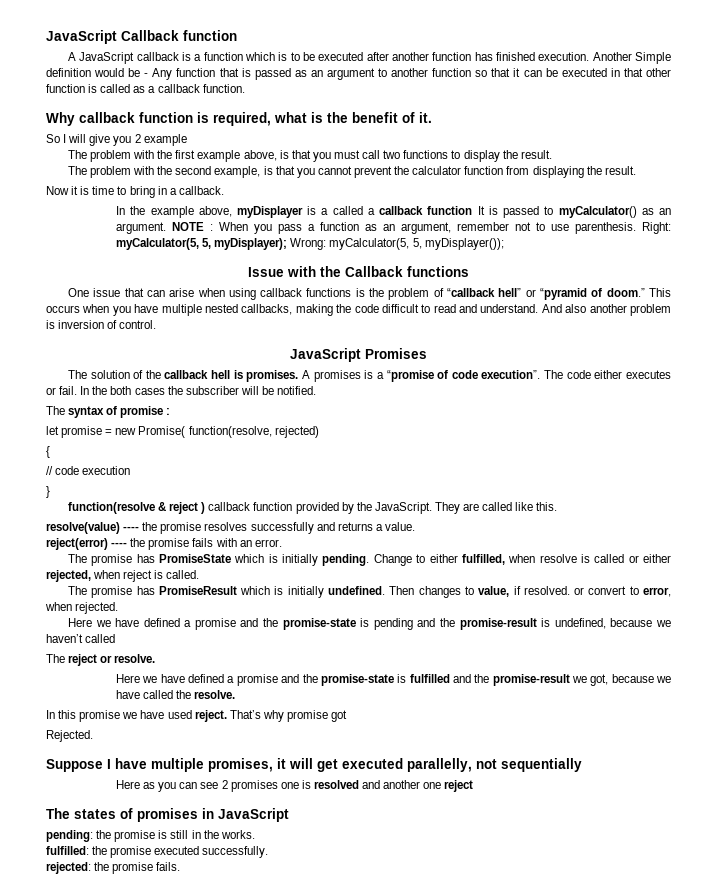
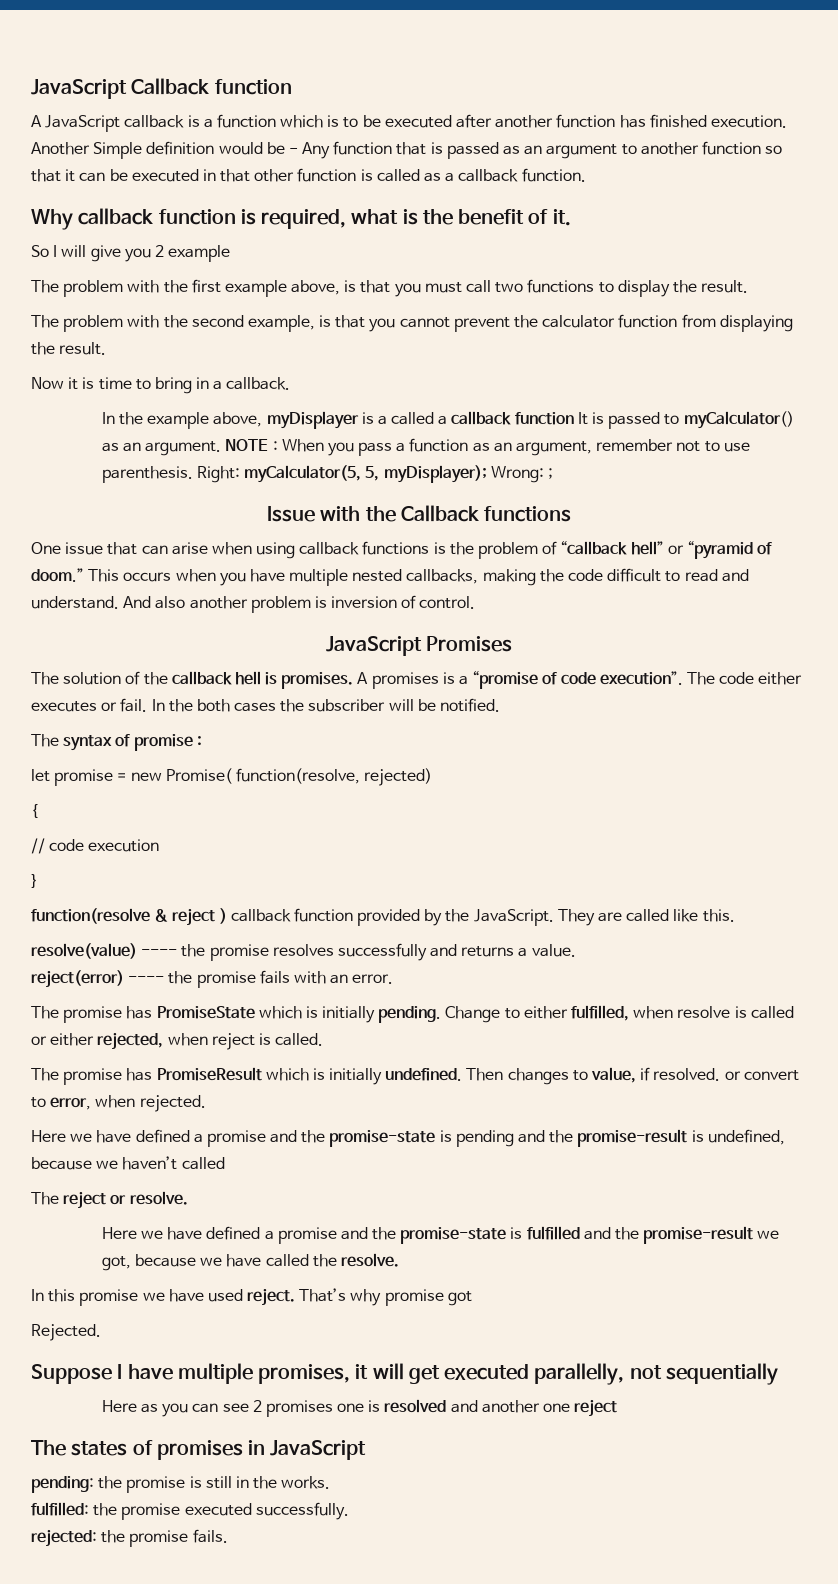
[329,238,504,250] myCalculator(5, 5, myDisplayer()); -> [547,468,553,479] ;

